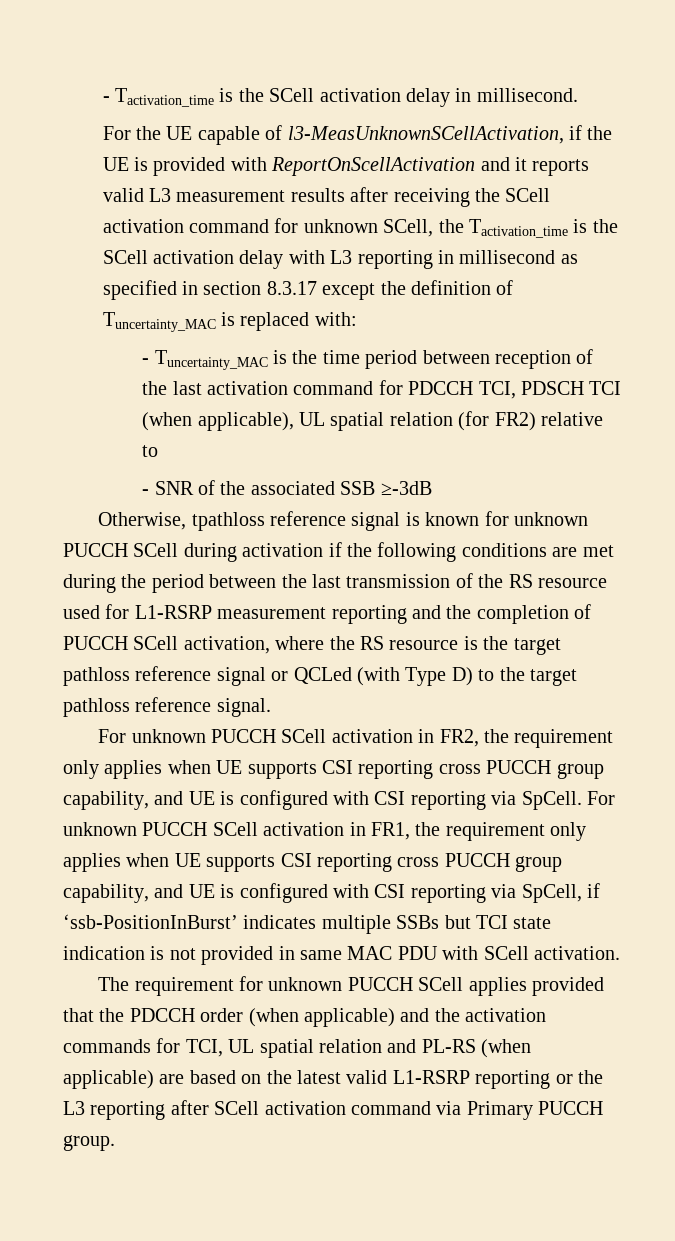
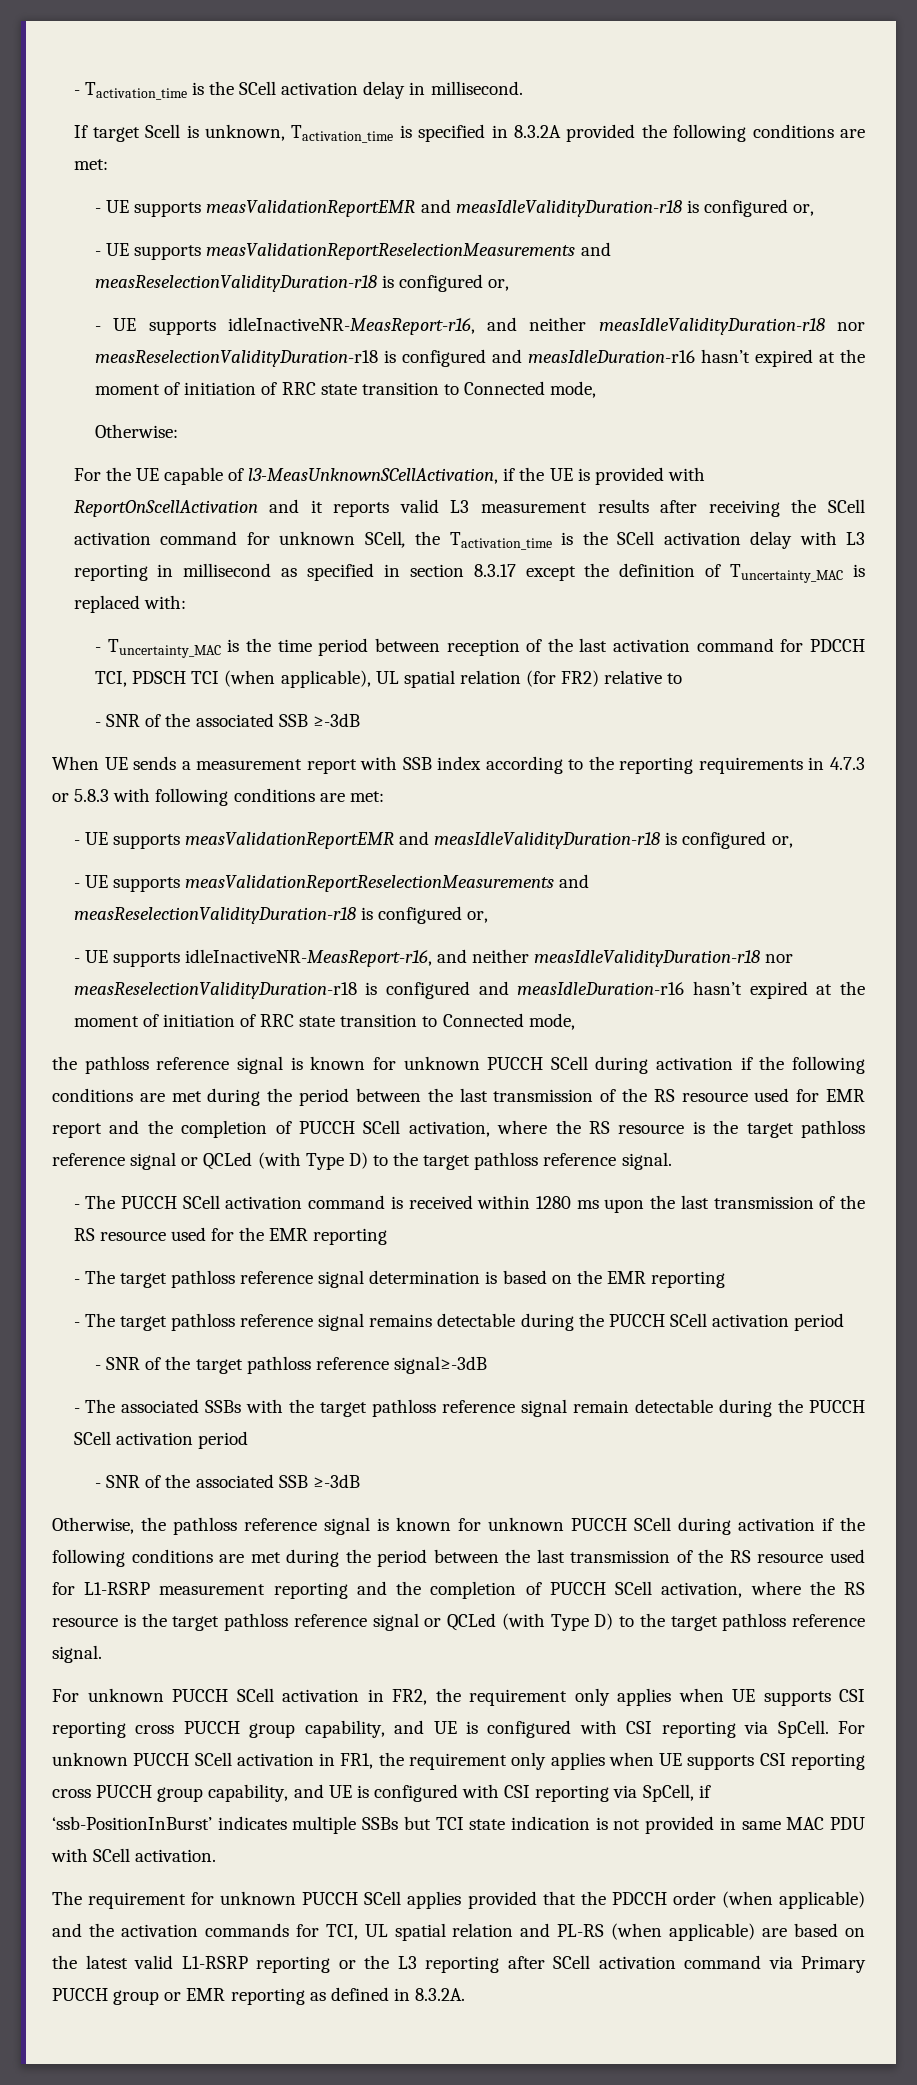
(578, 95) none -> [73,124,866,143] [73,159,108,170] [95,199,815,217] [95,242,611,260] [95,274,510,292] [95,317,866,335] [95,349,865,367] [95,381,597,398] [95,424,179,438] // If target Scell is unknown, Tactivation_time is specified in 8.3.2A provided the following conditions are met: // - UE supports measValidationReportEMR and measIdleValidityDuration-r18 is configured or, // - UE supports measValidationReportReselectionMeasurements and measReselectionValidityDuration-r18 is configured or, // - UE supports idleInactiveNR-MeasReport-r16, and neither measIdleValidityDuration-r18 nor measReselectionValidityDuration-r18 is configured and measIdleDuration-r16 hasn’t expired at the moment of initiation of RRC state transition to Connected mode, // Otherwise:
(432, 488) none -> [52,756,865,774] [52,788,384,806] [73,831,793,849] [73,874,590,892] [73,906,488,924] [73,949,794,967] [73,981,866,999] [73,1013,575,1030] [52,1056,865,1074] [52,1088,865,1106] [52,1120,865,1138] [52,1152,672,1170] [73,1195,865,1213] [73,1227,388,1245] [73,1270,726,1288] [73,1313,845,1331] [95,1356,487,1374] [73,1399,865,1417] [73,1431,248,1449] [95,1474,360,1488] // When UE sends a measurement report with SSB index according to the reporting requirements in 4.7.3 or 5.8.3 with following conditions are met: // - UE supports measValidationReportEMR and measIdleValidityDuration-r18 is configured or, // - UE supports measValidationReportReselectionMeasurements and measReselectionValidityDuration-r18 is configured or, // - UE supports idleInactiveNR-MeasReport-r16, and neither measIdleValidityDuration-r18 nor measReselectionValidityDuration-r18 is configured and measIdleDuration-r16 hasn’t expired at the moment of initiation of RRC state transition to Connected mode, // the pathloss reference signal is known for unknown PUCCH SCell during activation if the following conditions are met during the period between the last transmission of the RS resource used for EMR report and the completion of PUCCH SCell activation, where the RS resource is the target pathloss reference signal or QCLed (with Type D) to the target pathloss reference signal. // - The PUCCH SCell activation command is received within 1280 ms upon the last transmission of the RS resource used for the EMR reporting // - The target pathloss reference signal determination is based on the EMR reporting // - The target pathloss reference signal remains detectable during the PUCCH SCell activation period // - SNR of the target pathloss reference signal≥-3dB // - The associated SSBs with the target pathloss reference signal remain detectable during the PUCCH SCell activation period // - SNR of the associated SSB ≥-3dB
[191,512,265,531] tpathloss -> [141,1517,237,1535] the pathloss
[63,1135,115,1151] group. -> [113,1987,466,2005] group or EMR reporting as defined in 8.3.2A.

